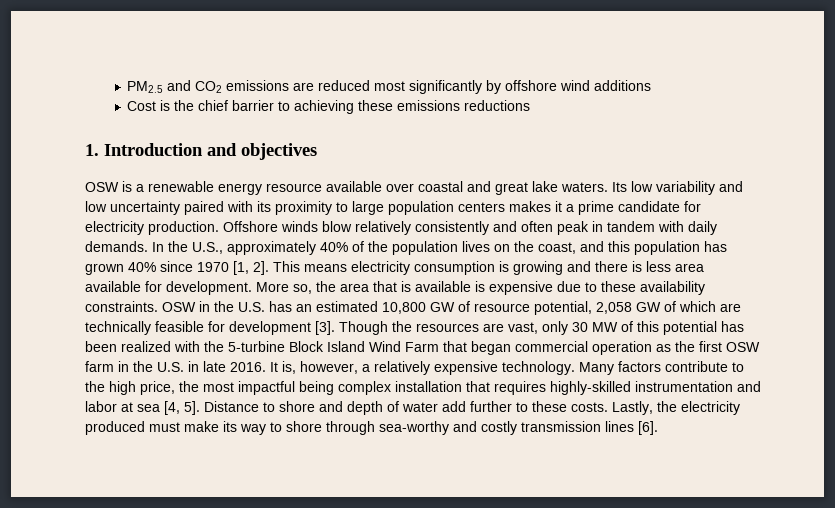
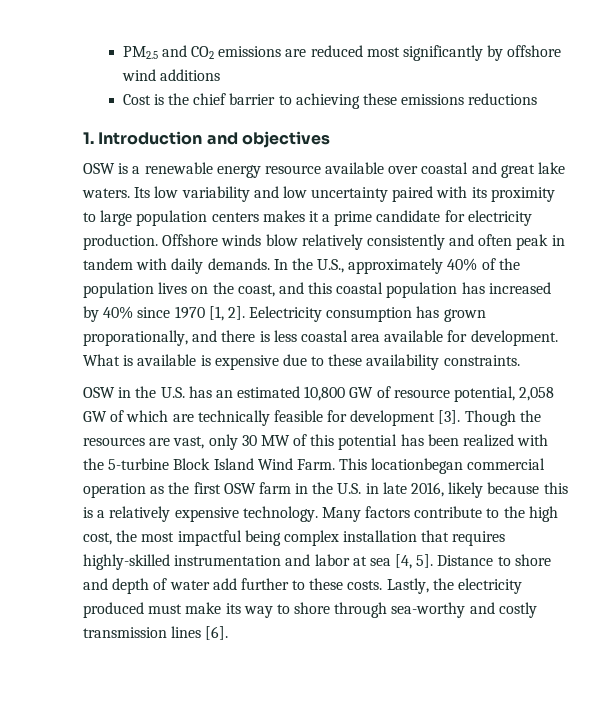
(630, 246) none -> [336,282,384,294] coastal
[85,263,124,275] grown -> [488,282,551,294] [83,306,99,322] increased by
[273,261,563,275] This means electricity consumption is growing -> [249,306,486,322] [83,330,188,346] Eelectricity consumption has grown proporationally,
(671, 266) none -> [300,330,348,342] coastal
[256,281,397,294] More so, the area that -> [83,354,120,366] What
(158, 306) none -> (520, 360) //
[405,341,511,355] Farm that began -> [296,458,464,474] Farm. This locationbegan
[230,361,358,374] 2016. It is, however, -> [411,482,568,498] [83,507,93,518] 2016, likely because this is
[140,381,175,395] price, -> [83,532,112,545] cost,

